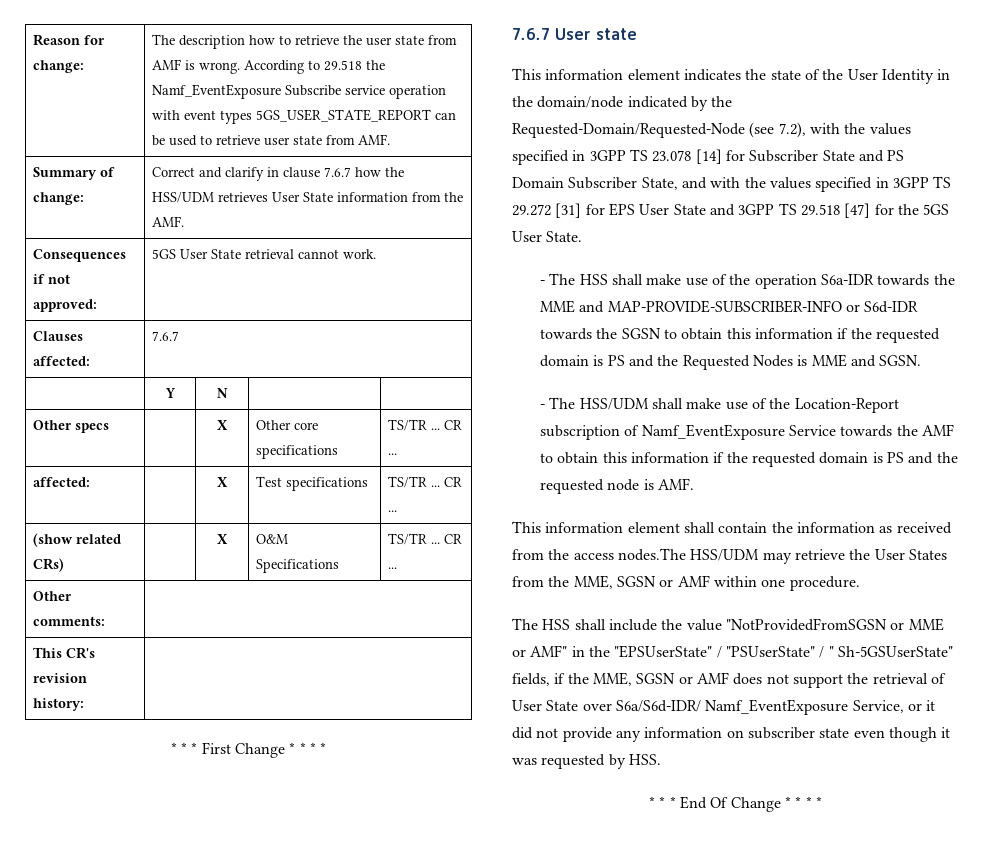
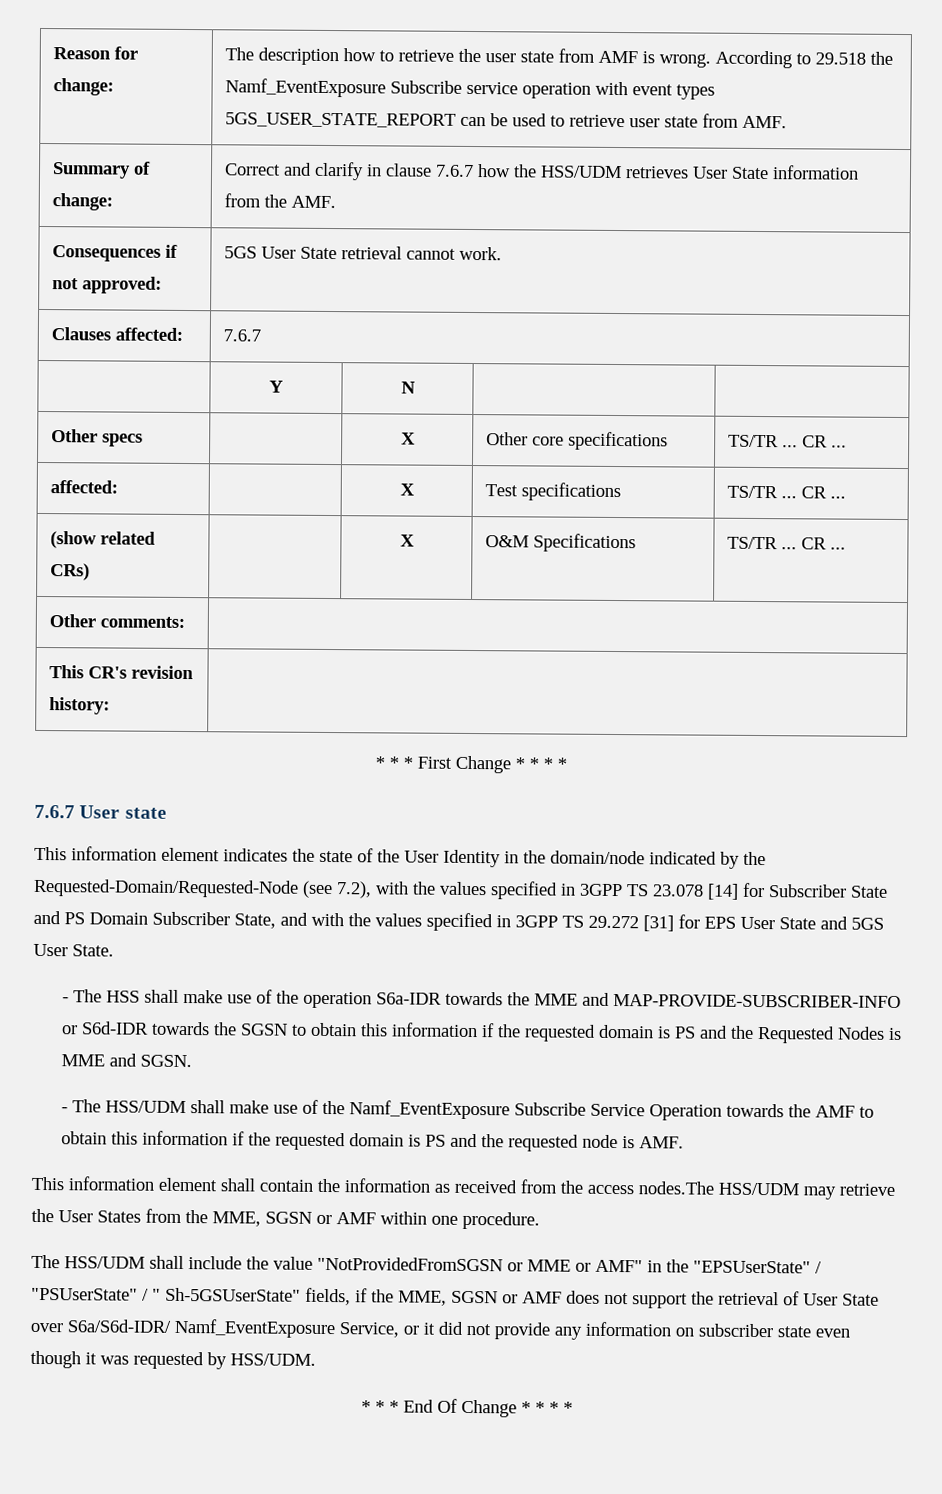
[738,203,919,218] 3GPP TS 29.518 [47] for the -> (848, 923) none
[794,398,899,413] [540,424,837,440] Location-Report subscription of Namf_EventExposure Service -> [348,1100,722,1121] Namf_EventExposure Subscribe Service Operation
[542,619,571,630] HSS -> [64,1256,145,1269] HSS/UDM
[628,754,661,765] HSS. -> [230,1353,316,1366] HSS/UDM.

